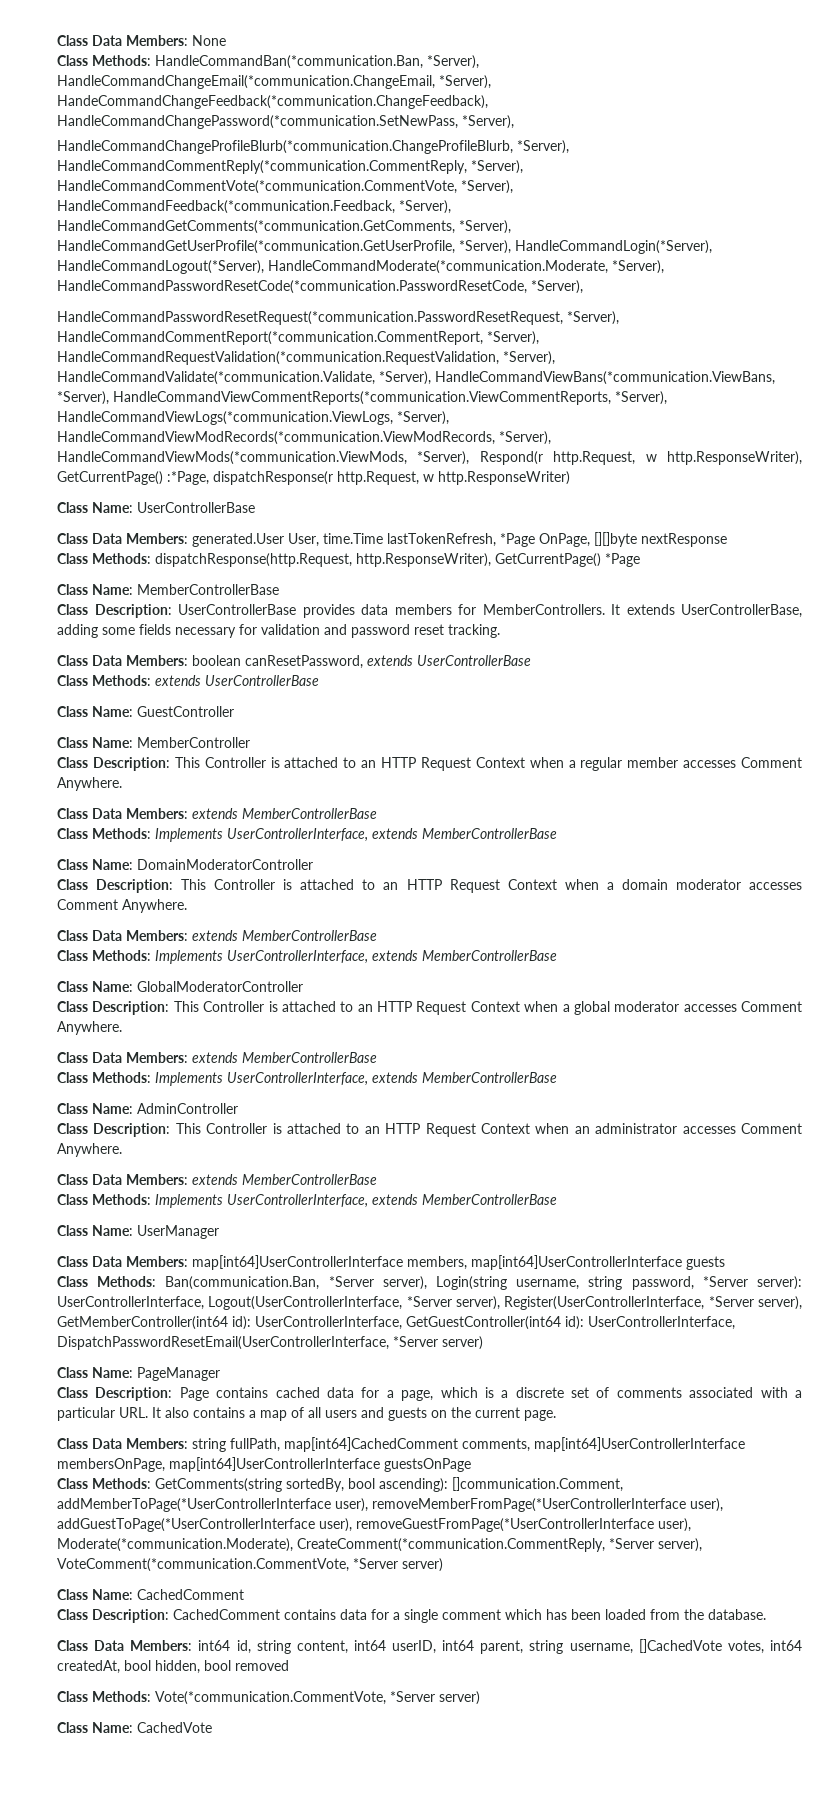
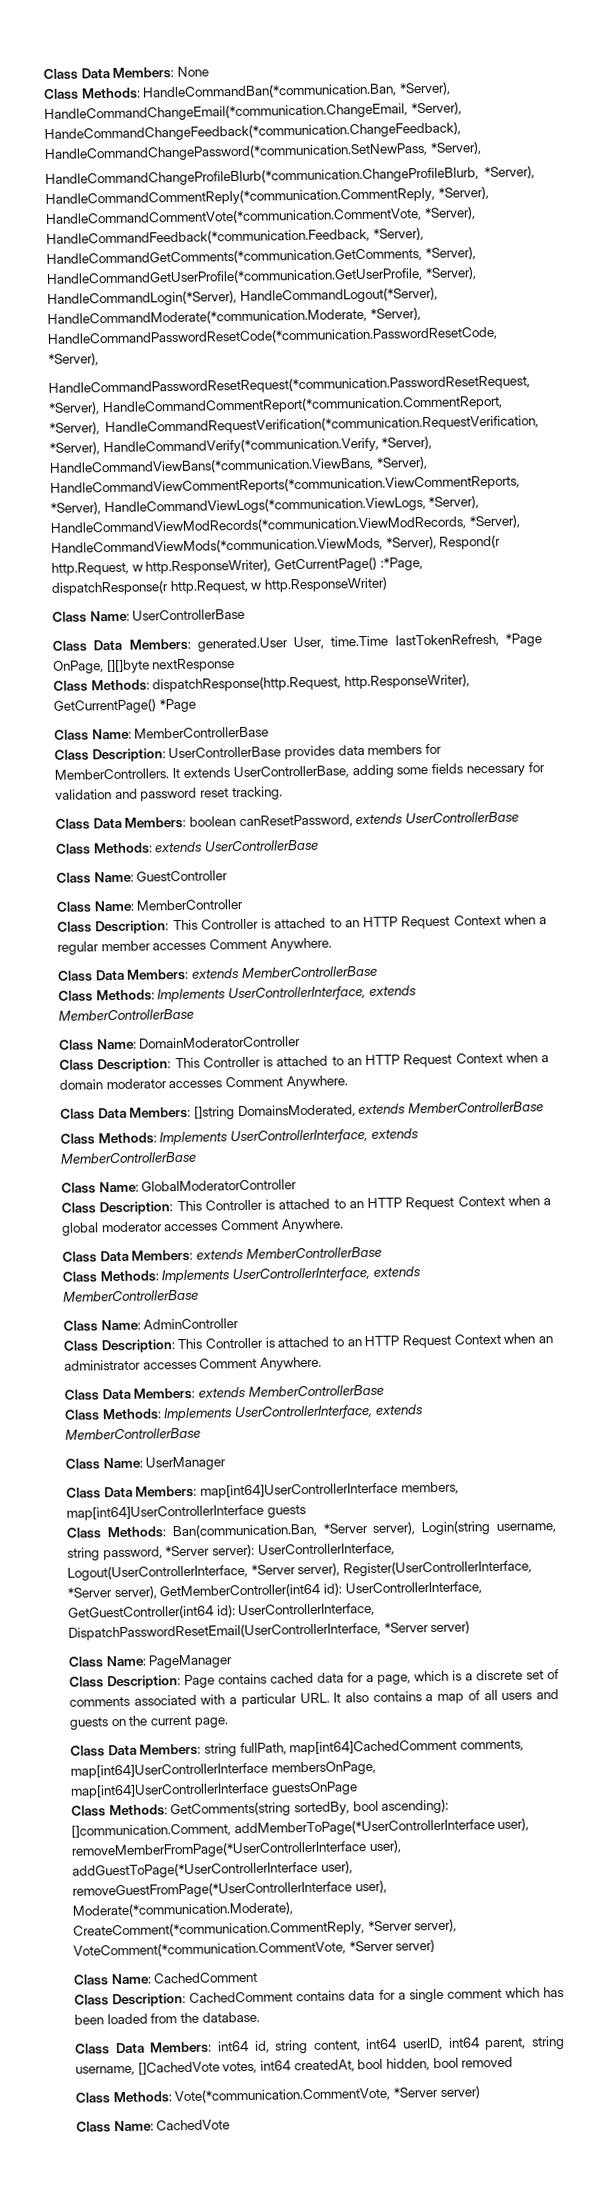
[57,351,555,365] [57,371,375,385] HandleCommandRequestValidation(*communication.RequestValidation, *Server), HandleCommandValidate(*communication.Validate, -> [105,414,539,436] [49,436,379,456] HandleCommandRequestVerification(*communication.RequestVerification, *Server), HandleCommandVerify(*communication.Verify,
(188, 935) none -> [193,1104,356,1120] []string DomainsModerated,

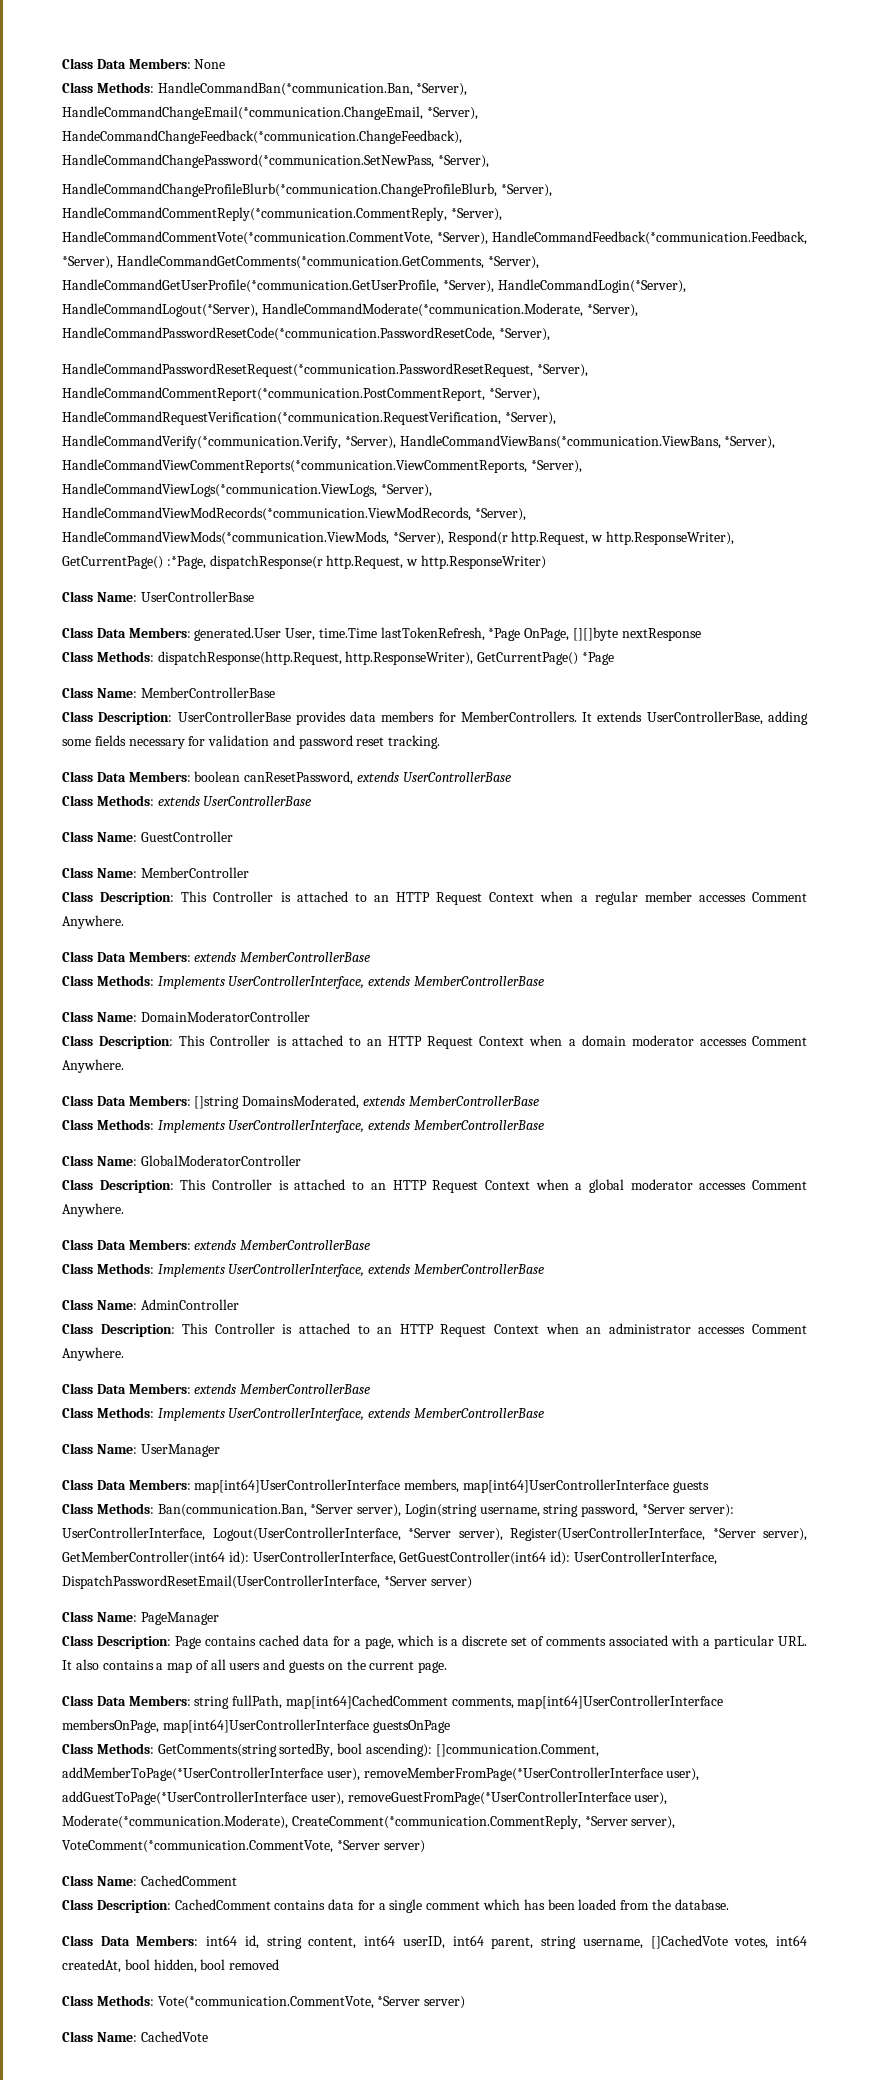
[101,394,503,416] HandleCommandCommentReport(*communication.CommentReport, -> [62,387,485,401] HandleCommandCommentReport(*communication.PostCommentReport,

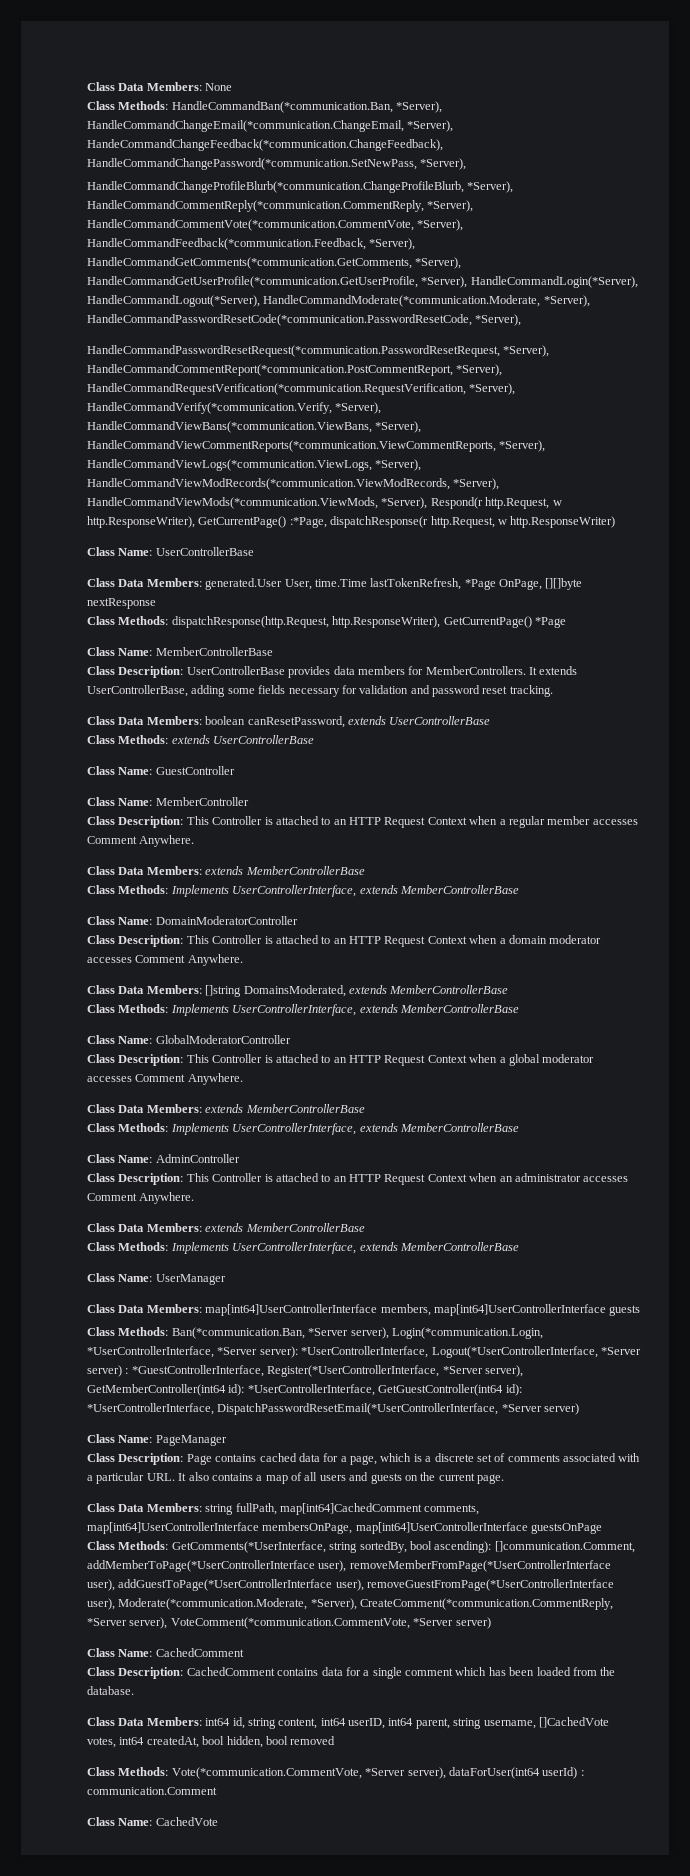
[157,1503,734,1517] [62,1527,705,1541] Ban(communication.Ban, *Server server), Login(string username, string password, *Server server): UserControllerInterface, Logout(UserControllerInterface, *Server server), Register(UserControllerInterface, -> [171,1327,543,1339] [87,1346,641,1358] [87,1365,440,1377] Ban(*communication.Ban, *Server server), Login(*communication.Login, *UserControllerInterface, *Server server): *UserControllerInterface, Logout(*UserControllerInterface, *Server server) : *GuestControllerInterface, Register(*UserControllerInterface,
[252,1551,396,1565] UserControllerInterface, -> [247,1384,375,1396] *UserControllerInterface,
[573,1551,717,1565] [62,1575,380,1589] UserControllerInterface, DispatchPasswordResetEmail(UserControllerInterface, -> [87,1403,499,1415] *UserControllerInterface, DispatchPasswordResetEmail(*UserControllerInterface,
[157,1744,277,1757] GetComments(string -> [171,1541,358,1553] GetComments(*UserInterface, string
[62,1815,288,1829] Moderate(*communication.Moderate), -> [118,1598,357,1610] Moderate(*communication.Moderate, *Server),
[424,1996,466,2009] server) -> [407,1767,584,1779] [87,1787,217,1795] server), dataForUser(int64 userId) : communication.Comment

